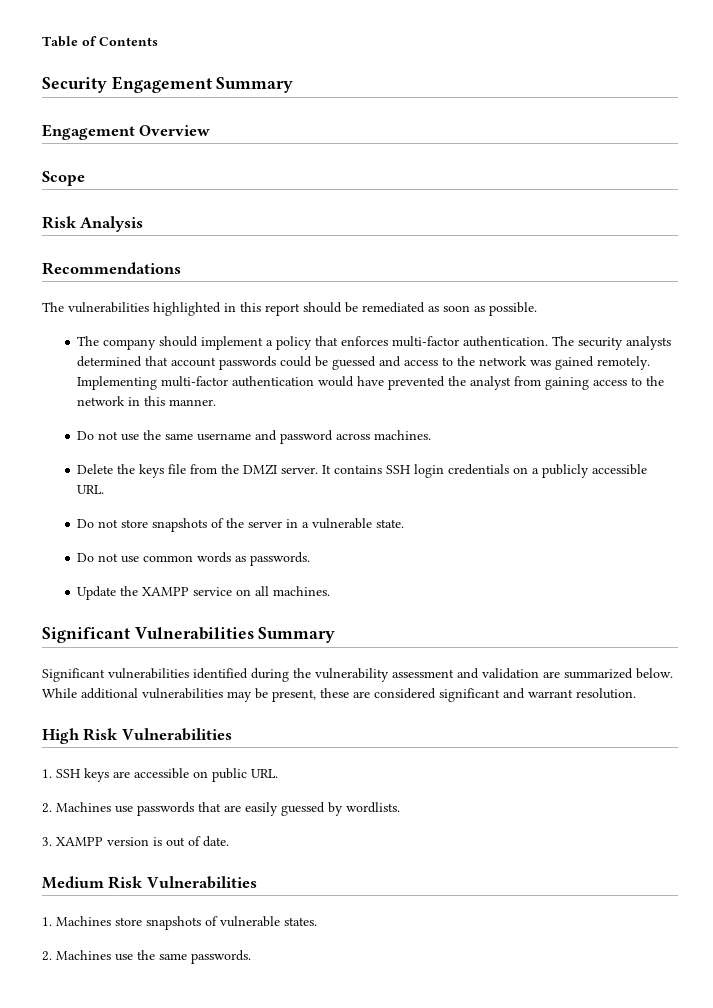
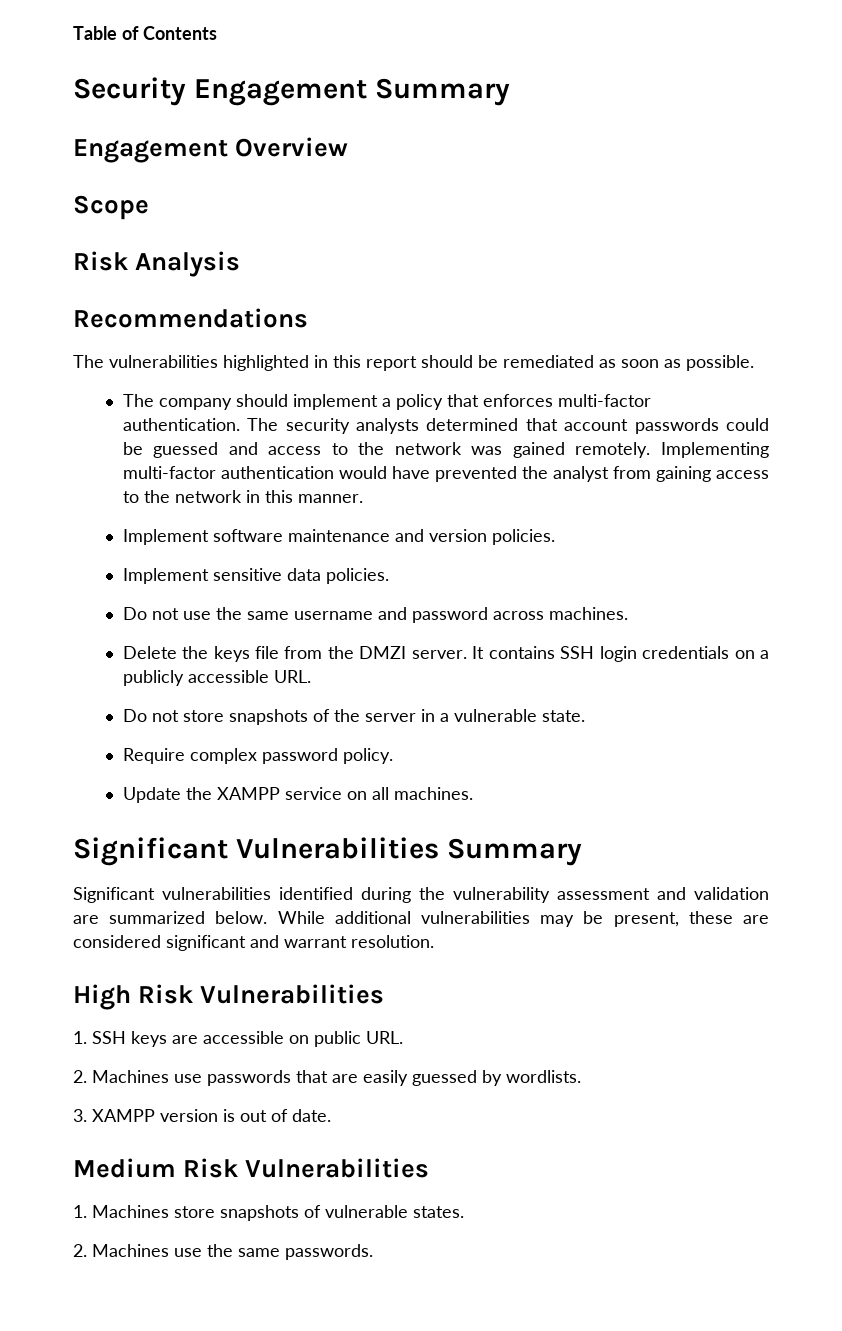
(217, 402) none -> [122,529,555,545] [122,568,389,584] // Implement software maintenance and version policies. // Implement sensitive data policies.
[77,552,311,566] Do not use common words as passwords. -> [122,748,393,764] Require complex password policy.

